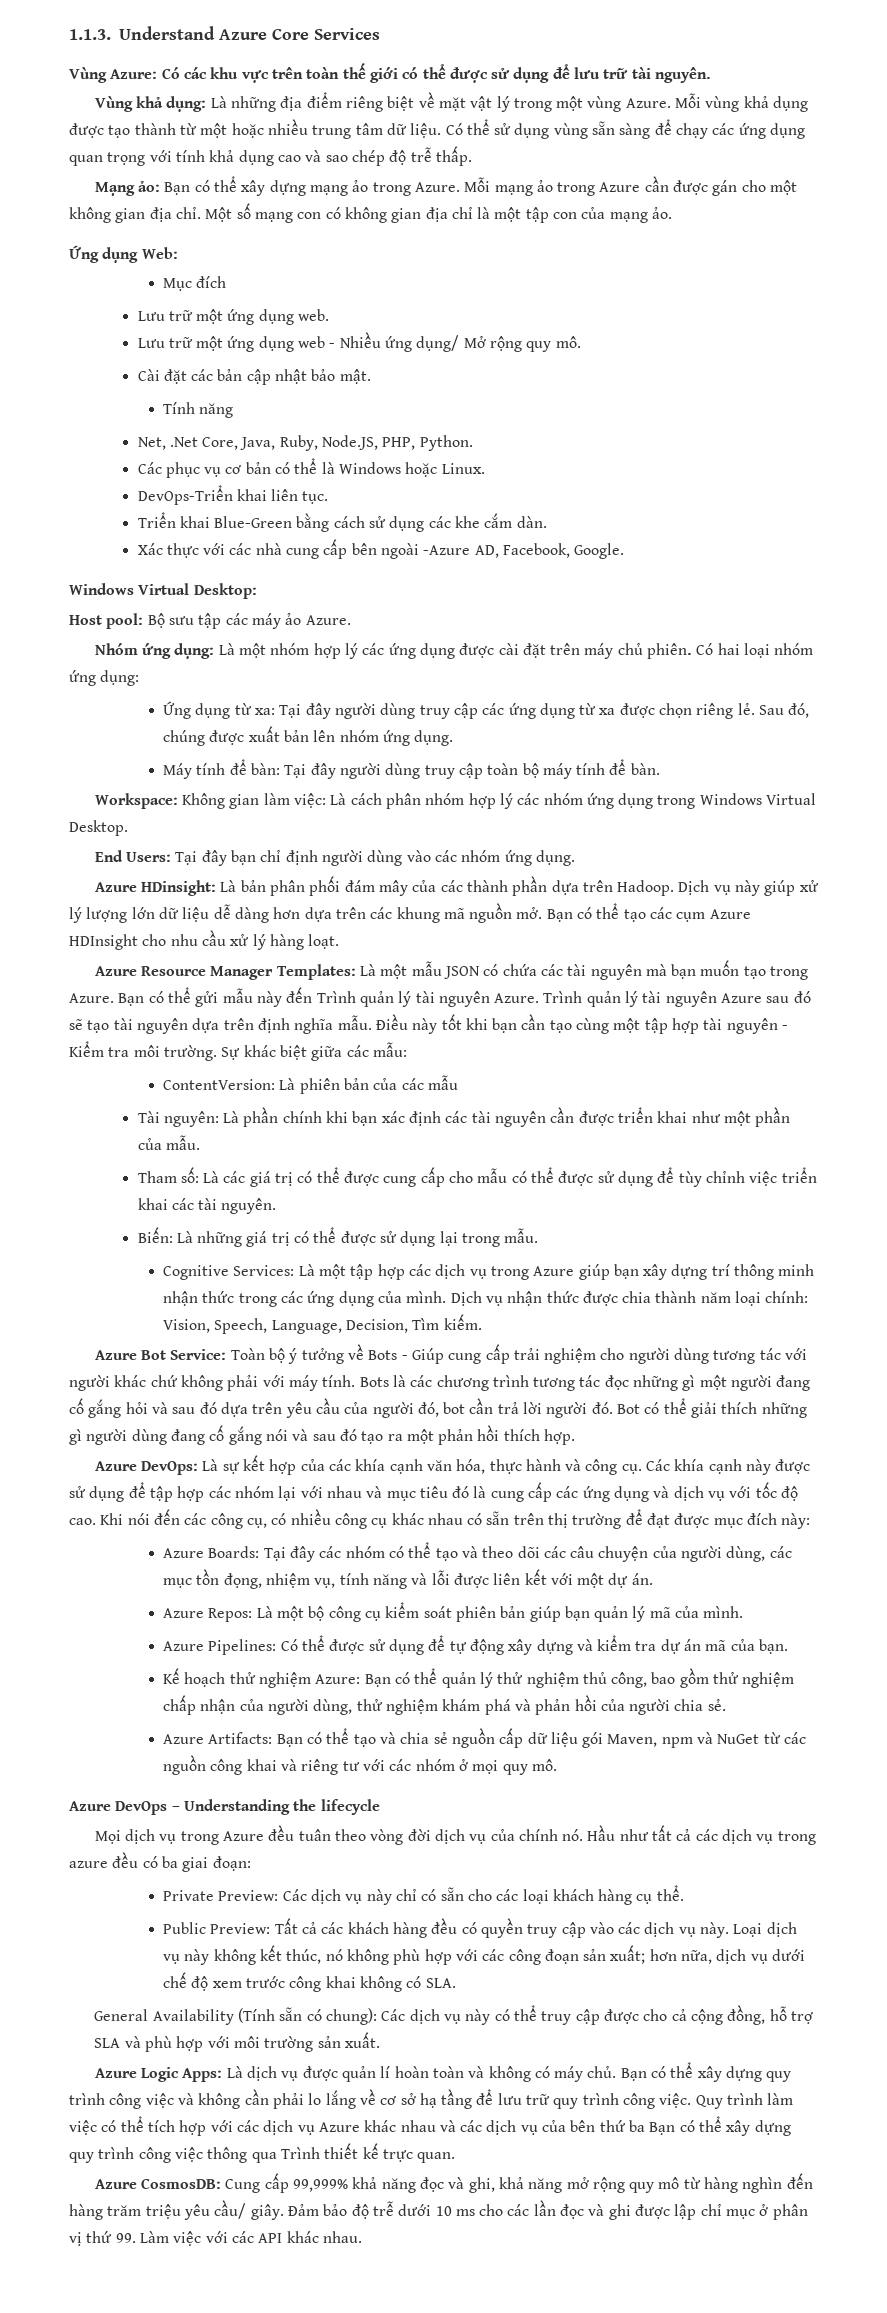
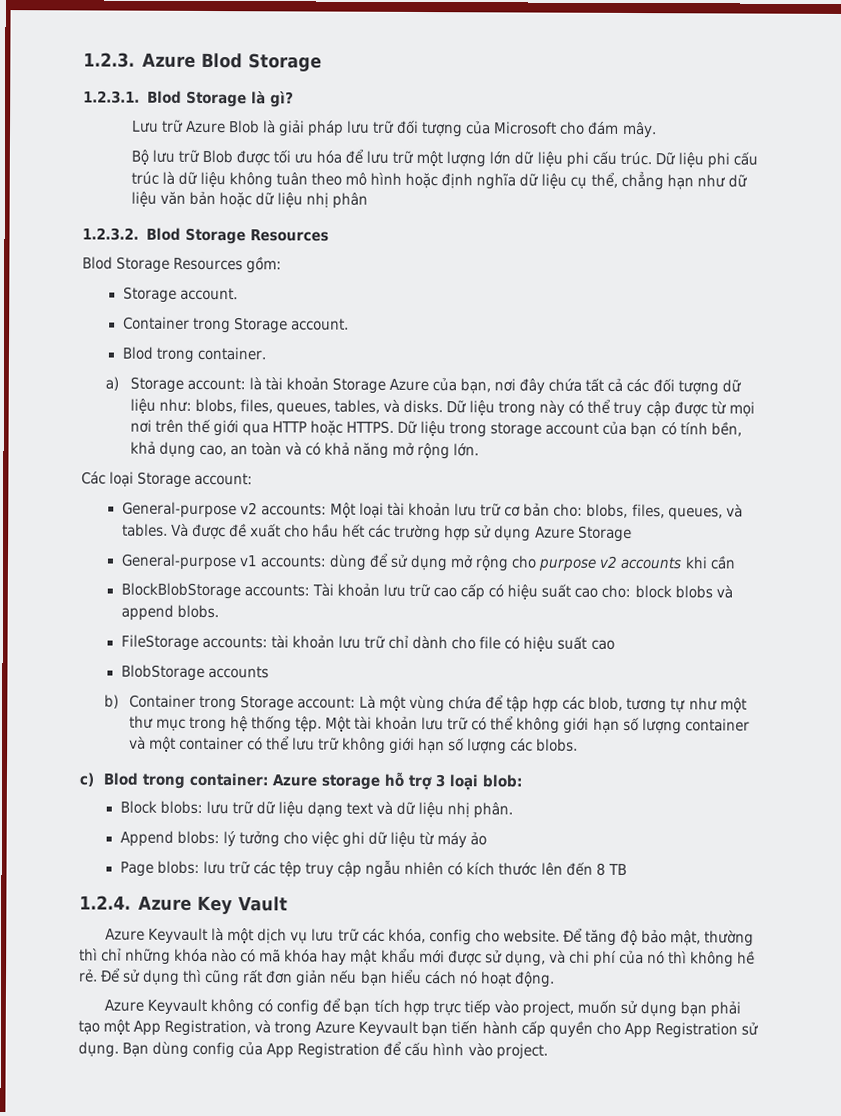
[69,26,380,40] [69,63,712,83] [94,92,809,112] [69,119,806,139] [69,146,472,166] [94,176,798,196] [69,203,673,223] [69,245,178,263] [162,276,227,291] [137,309,330,325] [137,332,581,352] [137,369,371,385] [162,402,234,418] [137,435,473,451] [137,458,485,478] [137,485,329,505] [137,512,547,532] [137,539,625,559] [69,583,257,599] [69,613,351,629] [94,643,814,659] [69,670,140,686] [162,701,810,719] [162,726,454,746] [162,759,660,779] [94,793,817,809] [69,820,128,836] [94,850,575,866] [94,876,819,896] [69,903,751,923] [69,930,340,950] [94,960,809,980] [69,987,811,1007] [69,1014,789,1034] [69,1041,407,1061] [162,1075,458,1094] [137,1107,791,1127] [137,1135,200,1150] [137,1167,817,1187] [137,1198,277,1214] [137,1227,539,1247] [162,1264,815,1280] [162,1291,809,1307] [162,1314,482,1334] [94,1344,808,1364] [69,1375,811,1391] [69,1398,807,1418] [69,1425,576,1445] [94,1455,811,1475] [69,1482,799,1502] [69,1509,811,1529] [162,1542,792,1562] [162,1569,653,1589] [162,1602,744,1622] [162,1635,789,1655] [162,1668,795,1688] [162,1695,726,1715] [162,1728,807,1748] [162,1755,557,1775] [69,1799,380,1815] [94,1825,816,1845] [69,1852,251,1872] [162,1885,684,1905] [162,1918,797,1938] [162,1945,806,1965] [162,1972,456,1992] [94,2007,462,2025] 1.1.3. Understand Azure Core Services // Vùng Azure: Có các khu vực trên toàn thế giới có thể được sử dụng để lưu trữ tài nguyên. // Vùng khả dụng: Là những địa điểm riêng biệt về mặt vật lý trong một vùng Azure. Mỗi vùng khả dụng được tạo thành từ một hoặc nhiều trung tâm dữ liệu. Có thể sử dụng vùng sẵn sàng để chạy các ứng dụng quan trọng với tính khả dụng cao và sao chép độ trễ thấp. // Mạng ảo: Bạn có thể xây dựng mạng ảo trong Azure. Mỗi mạng ảo trong Azure cần được gán cho một không gian địa chỉ. Một số mạng con có không gian địa chỉ là một tập con của mạng ảo. // Ứng dụng Web: // Mục đích // Lưu trữ một ứng dụng web. // Lưu trữ một ứng dụng web - Nhiều ứng dụng/ Mở rộng quy mô. // Cài đặt các bản cập nhật bảo mật. // Tính năng // Net, .Net Core, Java, Ruby, Node.JS, PHP, Python. // Các phục vụ cơ bản có thể là Windows hoặc Linux. // DevOps-Triển khai liên tục. // Triển khai Blue-Green bằng cách sử dụng các khe cắm dàn. // Xác thực với các nhà cung cấp bên ngoài -Azure AD, Facebook, Google. // Windows Virtual Desktop: // Host pool: Bộ sưu tập các máy ảo Azure. // Nhóm ứng dụng: Là một nhóm hợp lý các ứng dụng được cài đặt trên máy chủ phiên. Có hai loại nhóm ứng dụng: // Ứng dụng từ xa: Tại đây người dùng truy cập các ứng dụng từ xa được chọn riêng lẻ. Sau đó, chúng được xuất bản lên nhóm ứng dụng. // Máy tính để bàn: Tại đây người dùng truy cập toàn bộ máy tính để bàn. // Workspace: Không gian làm việc: Là cách phân nhóm hợp lý các nhóm ứng dụng trong Windows Virtual Desktop. // End Users: Tại đây bạn chỉ định người dùng vào các nhóm ứng dụng. // Azure HDinsight: Là bản phân phối đám mây của các thành phần dựa trên Hadoop. Dịch vụ này giúp xử lý lượng lớn dữ liệu dễ dàng hơn dựa trên các khung mã nguồn mở. Bạn có thể tạo các cụm Azure HDInsight cho nhu cầu xử lý hàng loạt. // Azure Resource Manager Templates: Là một mẫu JSON có chứa các tài nguyên mà bạn muốn tạo trong Azure. Bạn có thể gửi mẫu này đến Trình quản lý tài nguyên Azure. Trình quản lý tài nguyên Azure sau đó sẽ tạo tài nguyên dựa trên định nghĩa mẫu. Điều này tốt khi bạn cần tạo cùng một tập hợp tài nguyên - Kiểm tra môi trường. Sự khác biệt giữa các mẫu: // ContentVersion: Là phiên bản của các mẫu // Tài nguyên: Là phần chính khi bạn xác định các tài nguyên cần được triển khai như một phần của mẫu. // Tham số: Là các giá trị có thể được cung cấp cho mẫu có thể được sử dụng để tùy chỉnh việc triển khai các tài nguyên. // Biến: Là những giá trị có thể được sử dụng lại trong mẫu. // Cognitive Services: Là một tập hợp các dịch vụ trong Azure giúp bạn xây dựng trí thông minh nhận thức trong các ứng dụng của mình. Dịch vụ nhận thức được chia thành năm loại chính: Vision, Speech, Language, Decision, Tìm kiếm. // Azure Bot Service: Toàn bộ ý tưởng về Bots - Giúp cung cấp trải nghiệm cho người dùng tương tác với người khác chứ không phải với máy tính. Bots là các chương trình tương tác đọc những gì một người đang cố gắng hỏi và sau đó dựa trên yêu cầu của người đó, bot cần trả lời người đó. Bot có thể giải thích những gì người dùng đang cố gắng nói và sau đó tạo ra một phản hồi thích hợp. // Azure DevOps: Là sự kết hợp của các khía cạnh văn hóa, thực hành và công cụ. Các khía cạnh này được sử dụng để tập hợp các nhóm lại với nhau và mục tiêu đó là cung cấp các ứng dụng và dịch vụ với tốc độ cao. Khi nói đến các công cụ, có nhiều công cụ khác nhau có sẵn trên thị trường để đạt được mục đích này: // Azure Boards: Tại đây các nhóm có thể tạo và theo dõi các câu chuyện của người dùng, các mục tồn đọng, nhiệm vụ, tính năng và lỗi được liên kết với một dự án. // Azure Repos: Là một bộ công cụ kiểm soát phiên bản giúp bạn quản lý mã của mình. // Azure Pipelines: Có thể được sử dụng để tự động xây dựng và kiểm tra dự án mã của bạn. // Kế hoạch thử nghiệm Azure: Bạn có thể quản lý thử nghiệm thủ công, bao gồm thử nghiệm chấp nhận của người dùng, thử nghiệm khám phá và phản hồi của người chia sẻ. // Azure Artifacts: Bạn có thể tạo và chia sẻ nguồn cấp dữ liệu gói Maven, npm và NuGet từ các nguồn công khai và riêng tư với các nhóm ở mọi quy mô. // Azure DevOps – Understanding the lifecycle // Mọi dịch vụ trong Azure đều tuân theo vòng đời dịch vụ của chính nó. Hầu như tất cả các dịch vụ trong azure đều có ba giai đoạn: // Private Preview: Các dịch vụ này chỉ có sẵn cho các loại khách hàng cụ thể. // Public Preview: Tất cả các khách hàng đều có quyền truy cập vào các dịch vụ này. Loại dịch vụ này không kết thúc, nó không phù hợp với các công đoạn sản xuất; hơn nữa, dịch vụ dưới chế độ xem trước công khai không có SLA. // General Availability (Tính sẵn có chung): Các dịch vụ -> [83,52,322,72] [83,90,294,108] [131,119,657,139] [130,148,758,169] [130,170,748,191] [130,190,369,209] [82,227,329,245] [82,256,283,274] [122,286,238,303] [122,316,350,334] [121,346,266,363] [105,376,742,396] [129,398,537,417] 1.2.3. Azure Blod Storage // 1.2.3.1. Blod Storage là gì? // Lưu trữ Azure Blob là giải pháp lưu trữ đối tượng của Microsoft cho đám mây. // Bộ lưu trữ Blob được tối ưu hóa để lưu trữ một lượng lớn dữ liệu phi cấu trúc. Dữ liệu phi cấu trúc là dữ liệu không tuân theo mô hình hoặc định nghĩa dữ liệu cụ thể, chẳng hạn như dữ liệu văn bản hoặc dữ liệu nhị phân // 1.2.3.2. Blod Storage Resources // Blod Storage Resources gồm: // Storage account. // Container trong Storage account. // Blod trong container. // a) Storage account: là tài khoản Storage Azure của bạn, nơi đây chứa tất cả các đối tượng dữ liệu như: blobs, files, queues, tables, và disks. Dữ liệu trong
[643,2005,813,2025] [94,2032,381,2052] [94,2062,792,2082] [69,2089,794,2109] [69,2116,791,2136] [69,2143,456,2163] [94,2173,813,2193] [69,2200,808,2220] [69,2231,362,2246] cho cả cộng đồng, hỗ trợ SLA và phù hợp với môi trường sản xuất. // Azure Logic Apps: Là dịch vụ được quản lí hoàn toàn và không có máy chủ. Bạn có thể xây dựng quy trình công việc và không cần phải lo lắng về cơ sở hạ tầng để lưu trữ quy trình công việc. Quy trình làm việc có thể tích hợp với các dịch vụ Azure khác nhau và các dịch vụ của bên thứ ba Bạn có thể xây dựng quy trình công việc thông qua Trình thiết kế trực quan. // Azure CosmosDB: Cung cấp 99,999% khả năng đọc và ghi, khả năng mở rộng quy mô từ hàng nghìn đến hàng trăm triệu yêu cầu/ giây. Đảm bảo độ trễ dưới 10 ms cho các lần đọc và ghi được lập chỉ mục ở phân vị thứ 99. Làm việc với các API khác nhau. -> [710,401,755,417] [129,418,742,438] [129,440,480,460] [81,471,254,488] [121,501,743,521] [121,523,632,542] [120,552,736,572] [120,582,733,601] [120,604,219,621] [120,634,615,652] [120,664,269,681] [104,694,747,714] [128,715,750,735] [128,735,579,755] [79,771,523,791] [119,800,514,819] [119,830,488,849] [119,859,627,878] [79,895,289,915] [105,927,755,947] [79,947,756,968] [78,967,555,988] [104,997,741,1018] [78,1019,759,1039] [78,1040,548,1060] từ mọi nơi trên thế giới qua HTTP hoặc HTTPS. Dữ liệu trong storage account của bạn có tính bền, khả dụng cao, an toàn và có khả năng mở rộng lớn. // Các loại Storage account: // General-purpose v2 accounts: Một loại tài khoản lưu trữ cơ bản cho: blobs, files, queues, và tables. Và được đề xuất cho hầu hết các trường hợp sử dụng Azure Storage // General-purpose v1 accounts: dùng để sử dụng mở rộng cho purpose v2 accounts khi cần // BlockBlobStorage accounts: Tài khoản lưu trữ cao cấp có hiệu suất cao cho: block blobs và append blobs. // FileStorage accounts: tài khoản lưu trữ chỉ dành cho file có hiệu suất cao // BlobStorage accounts // b) Container trong Storage account: Là một vùng chứa để tập hợp các blob, tương tự như một thư mục trong hệ thống tệp. Một tài khoản lưu trữ có thể không giới hạn số lượng container và một container có thể lưu trữ không giới hạn số lượng các blobs. // c) Blod trong container: Azure storage hỗ trợ 3 loại blob: // Block blobs: lưu trữ dữ liệu dạng text và dữ liệu nhị phân. // Append blobs: lý tưởng cho việc ghi dữ liệu từ máy ảo // Page blobs: lưu trữ các tệp truy cập ngẫu nhiên có kích thước lên đến 8 TB // 1.2.4. Azure Key Vault // Azure Keyvault là một dịch vụ lưu trữ các khóa, config cho website. Để tăng độ bảo mật, thường thì chỉ những khóa nào có mã khóa hay mật khẩu mới được sử dụng, và chi phí của nó thì không hề rẻ. Để sử dụng thì cũng rất đơn giản nếu bạn hiểu cách nó hoạt động. // Azure Keyvault không có config để bạn tích hợp trực tiếp vào project, muốn sử dụng bạn phải tạo một App Registration, và trong Azure Keyvault bạn tiến hành cấp quyền cho App Registration sử dụng. Bạn dùng config của App Registration để cấu hình vào project.

